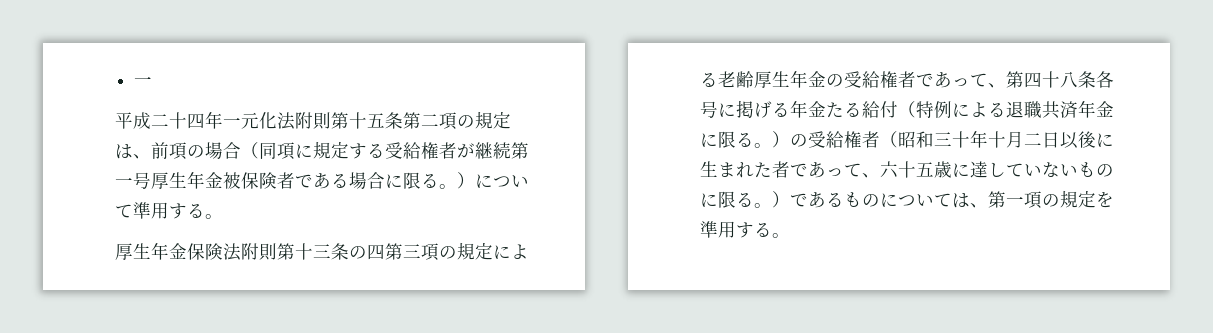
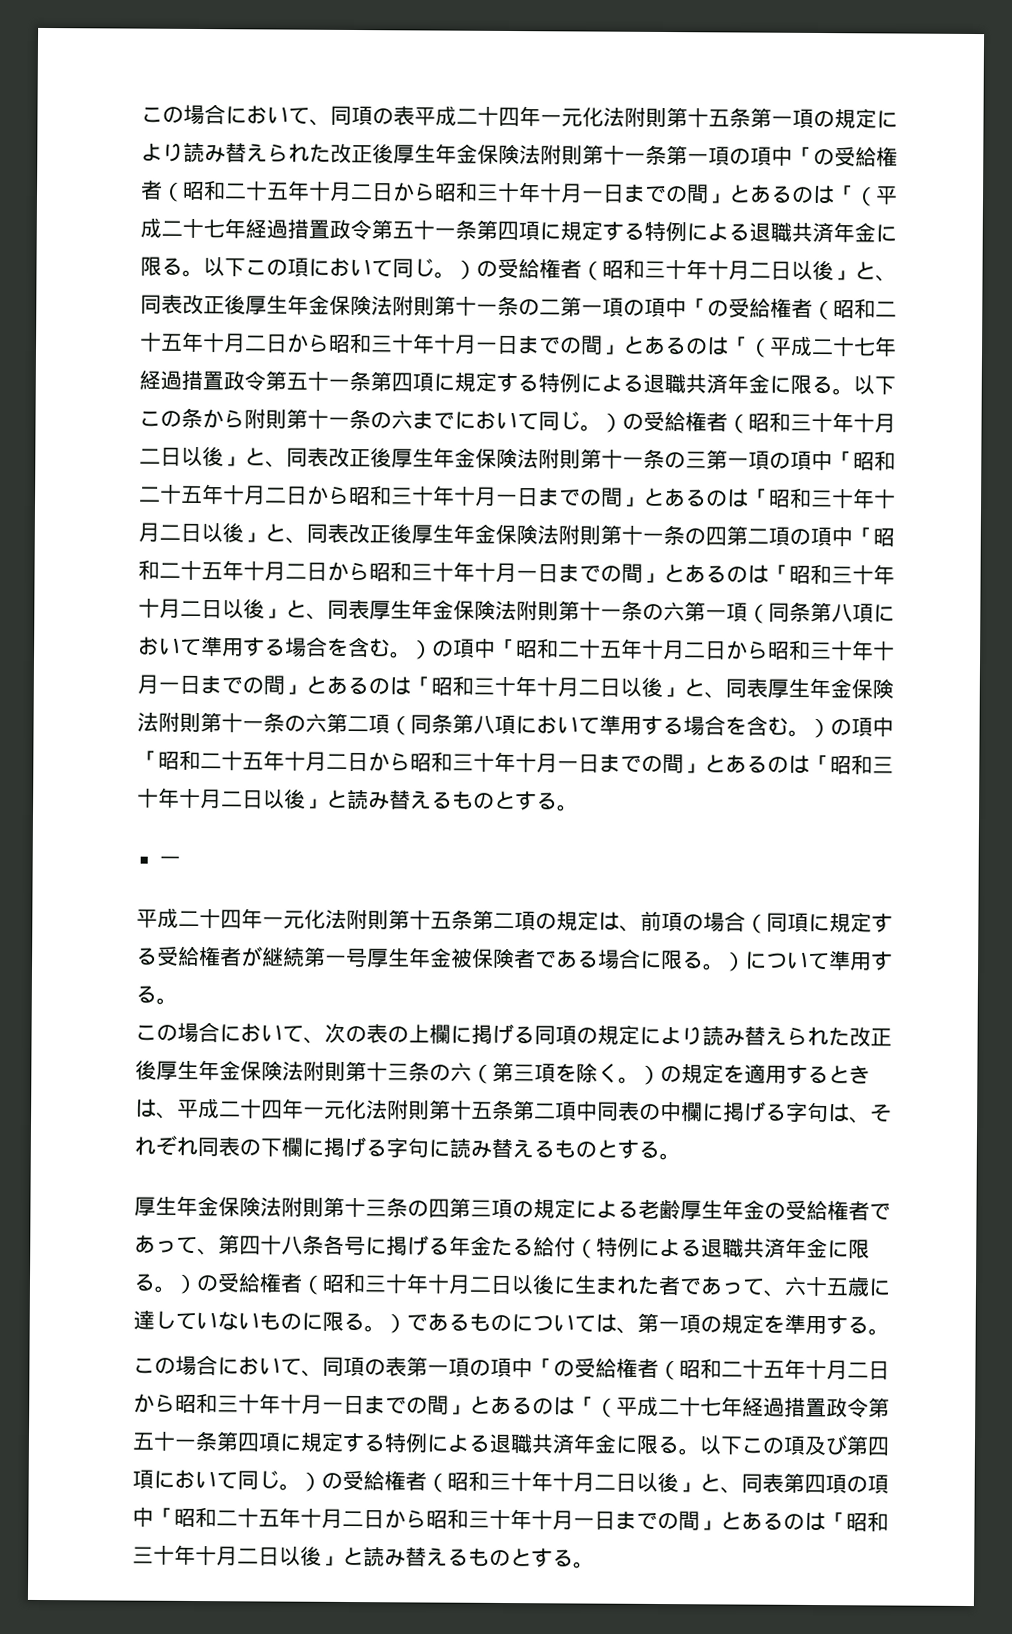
(134, 81) none -> [141,104,899,129] [141,142,899,167] [140,179,899,207] [140,218,898,243] [140,256,898,282] [140,294,898,321] [139,331,898,358] [139,370,897,396] [139,407,897,434] [139,446,897,472] [139,484,897,509] [138,522,896,548] [138,559,896,585] [138,598,896,624] [138,636,896,661] [137,674,895,699] [137,711,895,739] [137,749,895,775] [137,787,580,812] この場合において、同項の表平成二十四年一元化法附則第十五条第一項の規定により読み替えられた改正後厚生年金保険法附則第十一条第一項の項中「の受給権者（昭和二十五年十月二日から昭和三十年十月一日までの間」とあるのは「（平成二十七年経過措置政令第五十一条第四項に規定する特例による退職共済年金に限る。以下この項において同じ。）の受給権者（昭和三十年十月二日以後」と、同表改正後厚生年金保険法附則第十一条の二第一項の項中「の受給権者（昭和二十五年十月二日から昭和三十年十月一日までの間」とあるのは「（平成二十七年経過措置政令第五十一条第四項に規定する特例による退職共済年金に限る。以下この条から附則第十一条の六までにおいて同じ。）の受給権者（昭和三十年十月二日以後」と、同表改正後厚生年金保険法附則第十一条の三第一項の項中「昭和二十五年十月二日から昭和三十年十月一日までの間」とあるのは「昭和三十年十月二日以後」と、同表改正後厚生年金保険法附則第十一条の四第二項の項中「昭和二十五年十月二日から昭和三十年十月一日までの間」とあるのは「昭和三十年十月二日以後」と、同表厚生年金保険法附則第十一条の六第一項（同条第八項において準用する場合を含む。）の項中「昭和二十五年十月二日から昭和三十年十月一日までの間」とあるのは「昭和三十年十月二日以後」と、同表厚生年金保険法附則第十一条の六第二項（同条第八項において準用する場合を含む。）の項中「昭和二十五年十月二日から昭和三十年十月一日までの間」とあるのは「昭和三十年十月二日以後」と読み替えるものとする。 //
(223, 216) none -> [135,1022,893,1047] [135,1059,872,1086] [135,1098,893,1124] [134,1134,682,1161] // この場合において、次の表の上欄に掲げる同項の規定により読み替えられた改正後厚生年金保険法附則第十三条の六（第三項を除く。）の規定を適用するときは、平成二十四年一元化法附則第十五条第二項中同表の中欄に掲げる字句は、それぞれ同表の下欄に掲げる字句に読み替えるものとする。
(790, 235) none -> [133,1355,891,1381] [133,1393,891,1419] [132,1431,891,1456] [132,1469,890,1494] [132,1506,890,1532] [132,1544,596,1569] // この場合において、同項の表第一項の項中「の受給権者（昭和二十五年十月二日から昭和三十年十月一日までの間」とあるのは「（平成二十七年経過措置政令第五十一条第四項に規定する特例による退職共済年金に限る。以下この項及び第四項において同じ。）の受給権者（昭和三十年十月二日以後」と、同表第四項の項中「昭和二十五年十月二日から昭和三十年十月一日までの間」とあるのは「昭和三十年十月二日以後」と読み替えるものとする。

